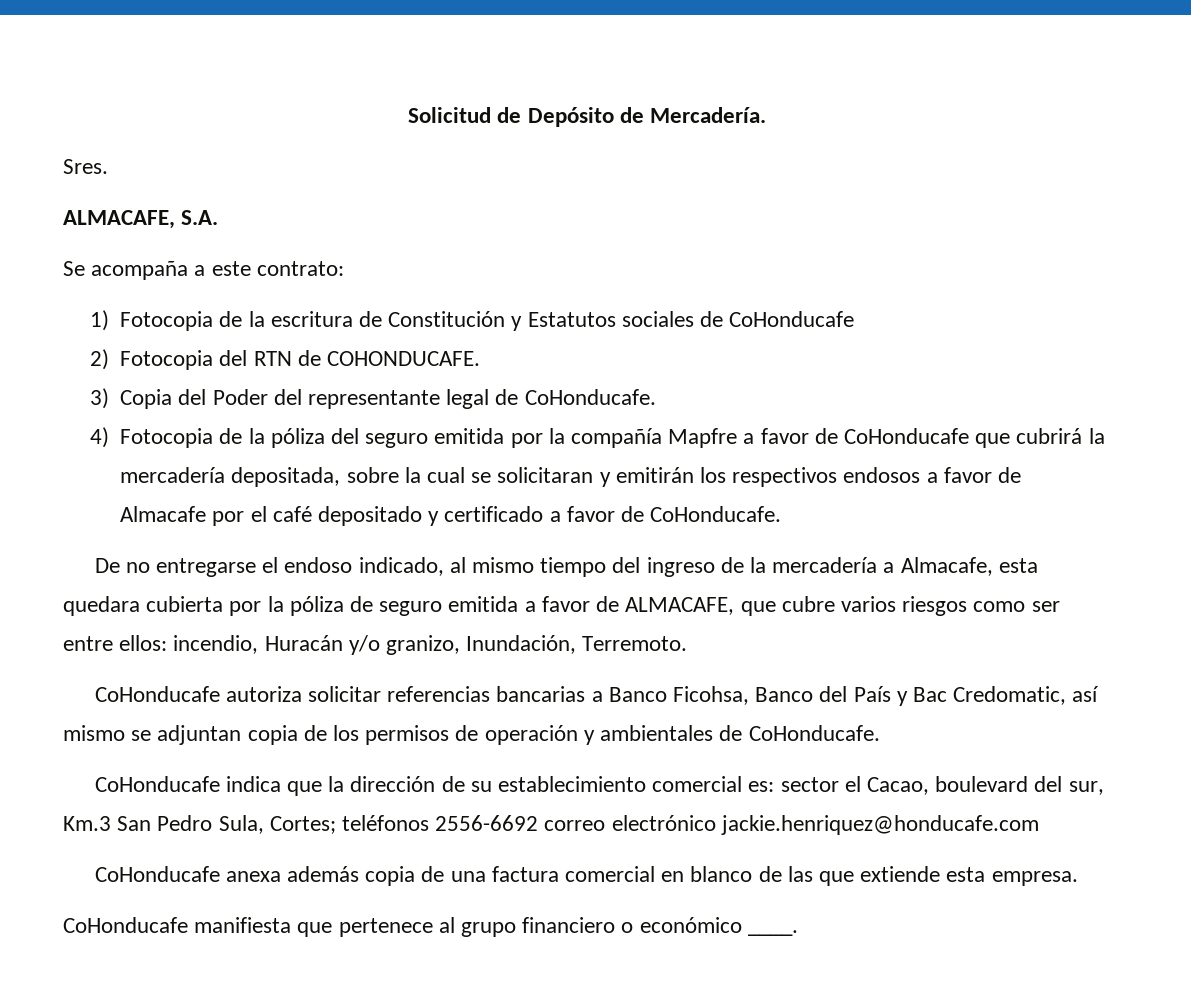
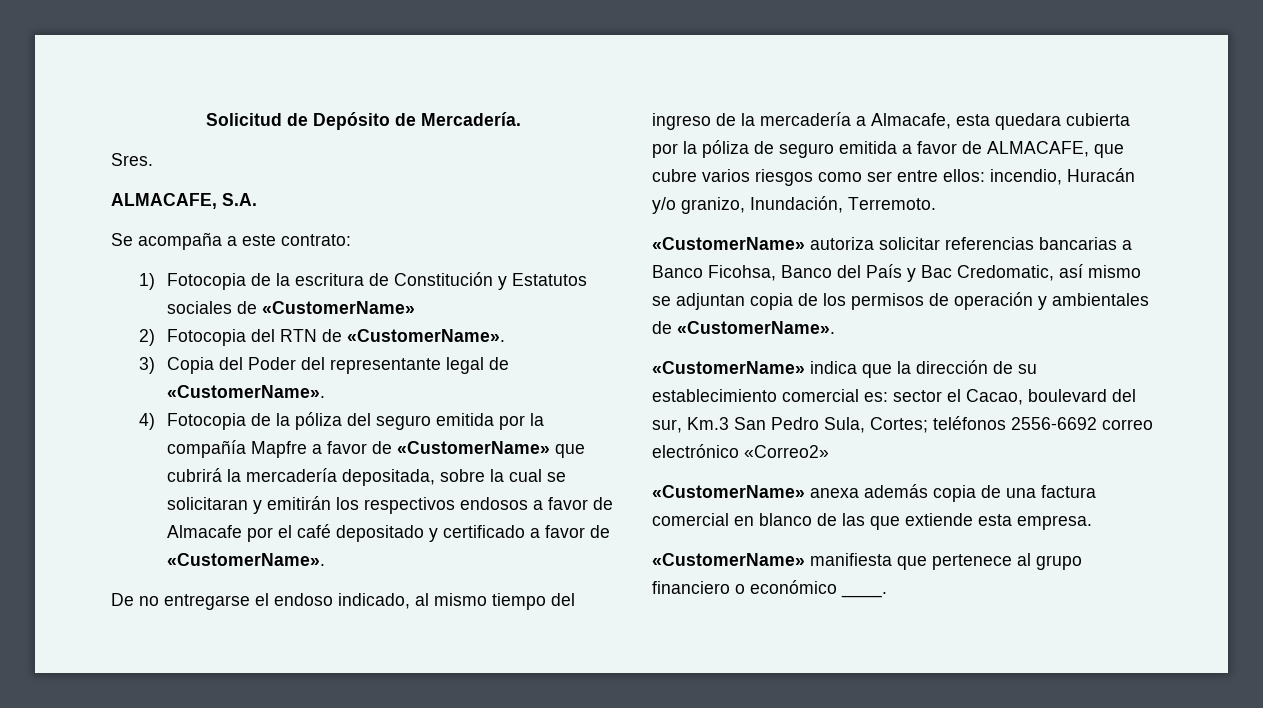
[729,311,855,327] CoHonducafe -> [261,301,415,314] «CustomerName»
[326,351,480,366] COHONDUCAFE. -> [346,329,505,342] «CustomerName».
[524,389,656,405] CoHonducafe. -> [166,385,325,398] «CustomerName».
[844,428,970,444] CoHonducafe -> [396,441,550,454] «CustomerName»
[650,506,782,522] CoHonducafe. -> [166,553,325,566] «CustomerName».
[94,686,220,702] CoHonducafe -> [652,237,805,250] «CustomerName»
[748,725,880,741] [94,776,220,792] CoHonducafe. // CoHonducafe -> [677,321,835,334] [652,361,805,374] «CustomerName». // «CustomerName»
[720,815,1039,835] [94,866,220,882] jackie.henriquez@honducafe.com // CoHonducafe -> [744,445,829,458] [652,485,805,498] «Correo2» // «CustomerName»
[63,917,188,933] CoHonducafe -> [652,553,805,566] «CustomerName»

